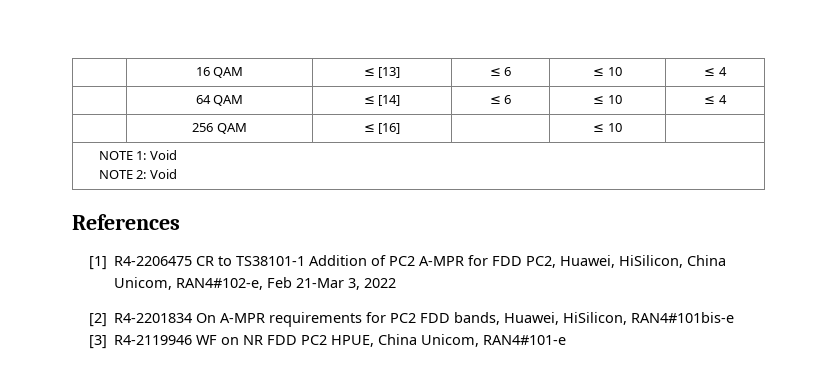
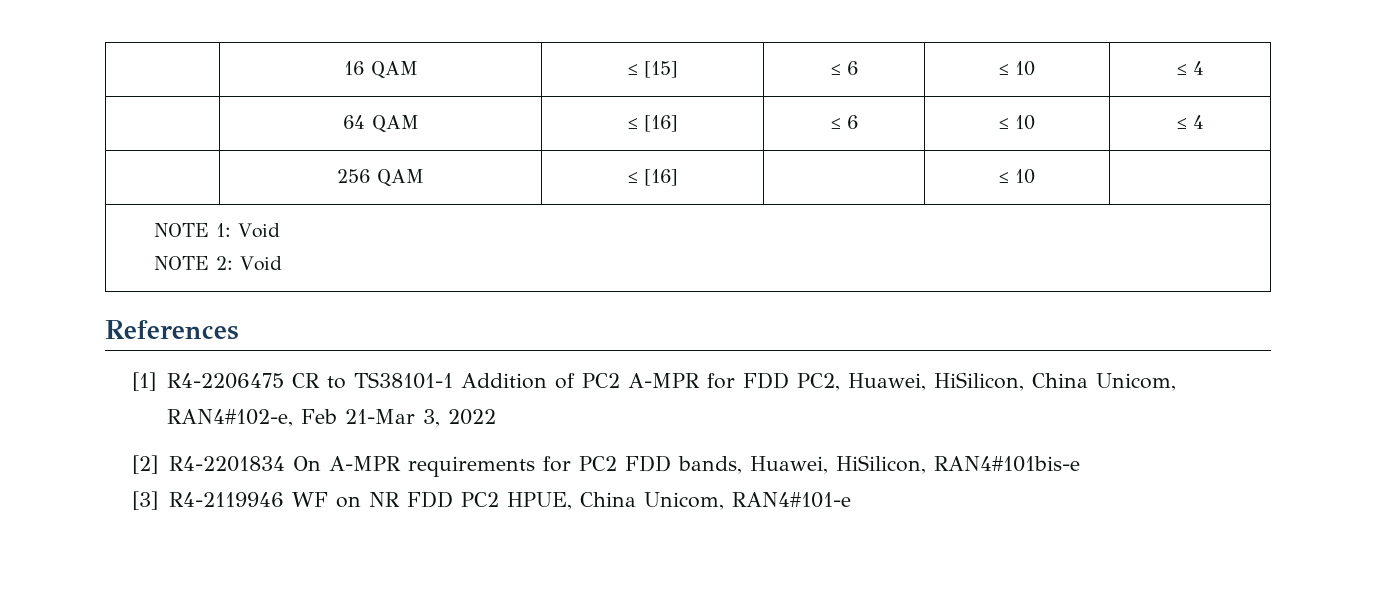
[378,67,401,78] [13] -> [643,61,678,78] [15]
[378,95,401,106] [14] -> [643,115,678,132] [16]

